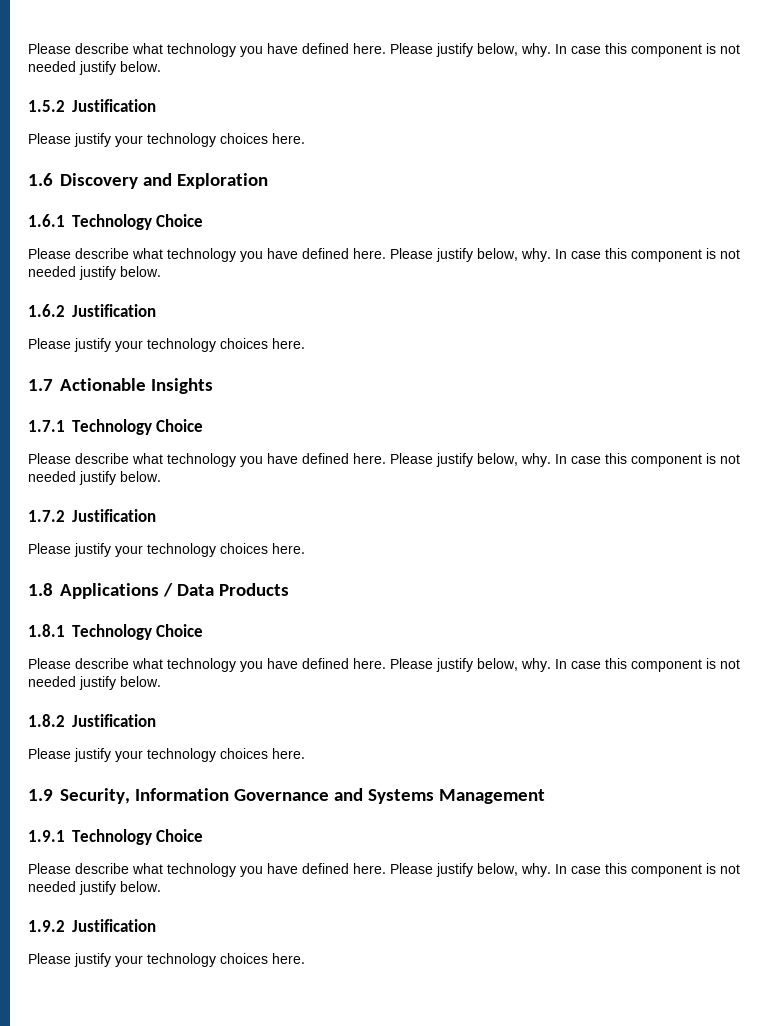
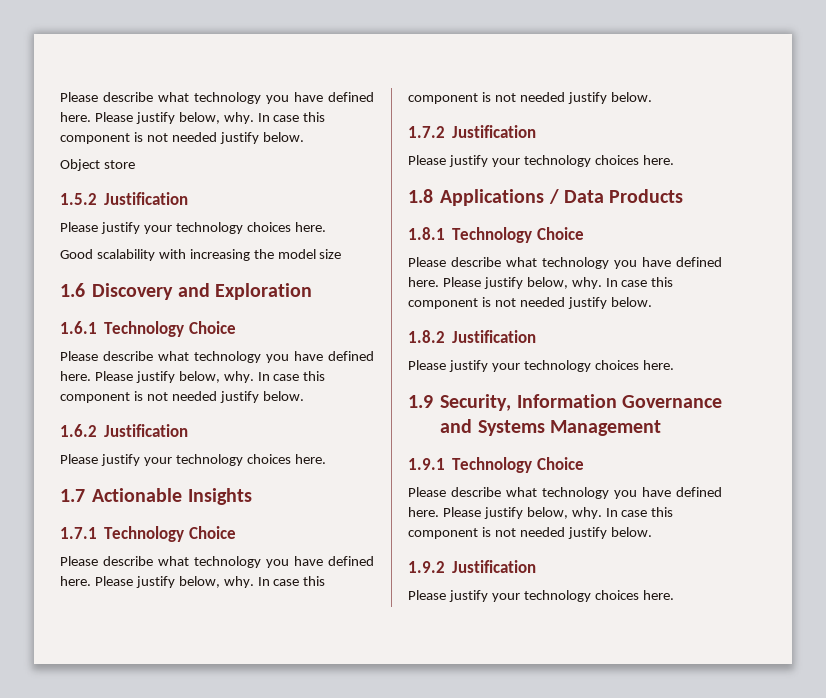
(161, 66) none -> [60,159,135,171] // Object store
(305, 138) none -> [60,249,342,261] // Good scalability with increasing the model size

